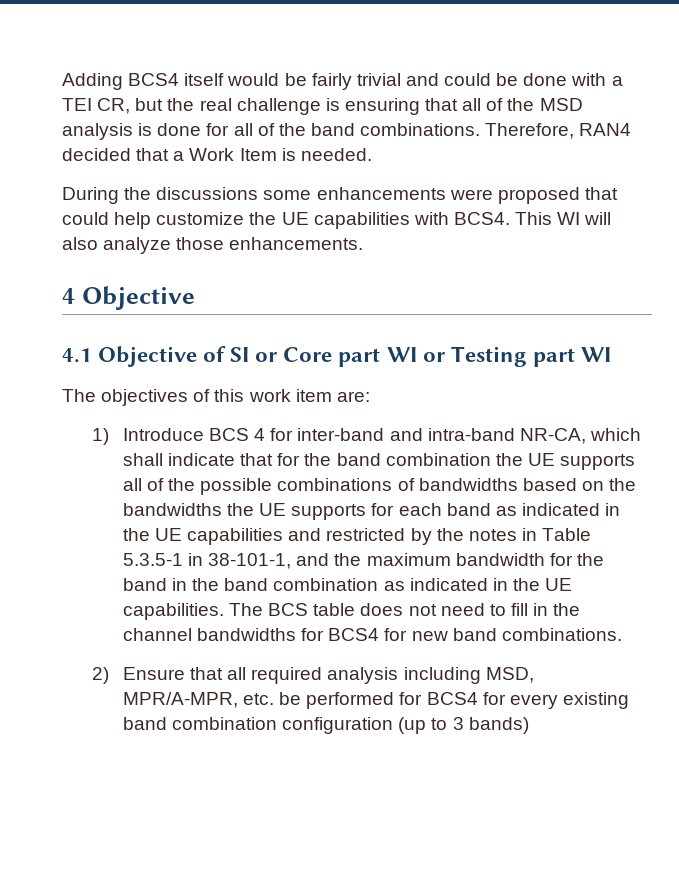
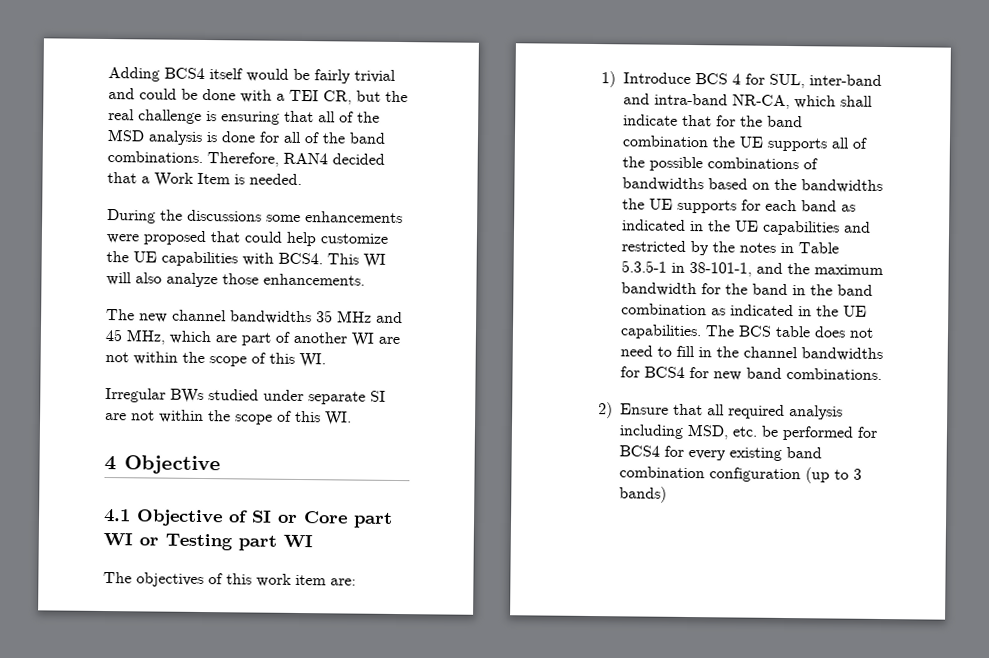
(364, 243) none -> [106,309,403,325] [105,328,400,347] [105,351,326,368] [105,387,386,405] [105,409,352,426] // The new channel bandwidths 35 MHz and 45 MHz, which are part of another WI are not within the scope of this WI. // Irregular BWs studied under separate SI are not within the scope of this WI.
(294, 434) none -> [768,73,805,89] SUL,
[122,692,238,708] MPR/A-MPR, -> (729, 431) none

